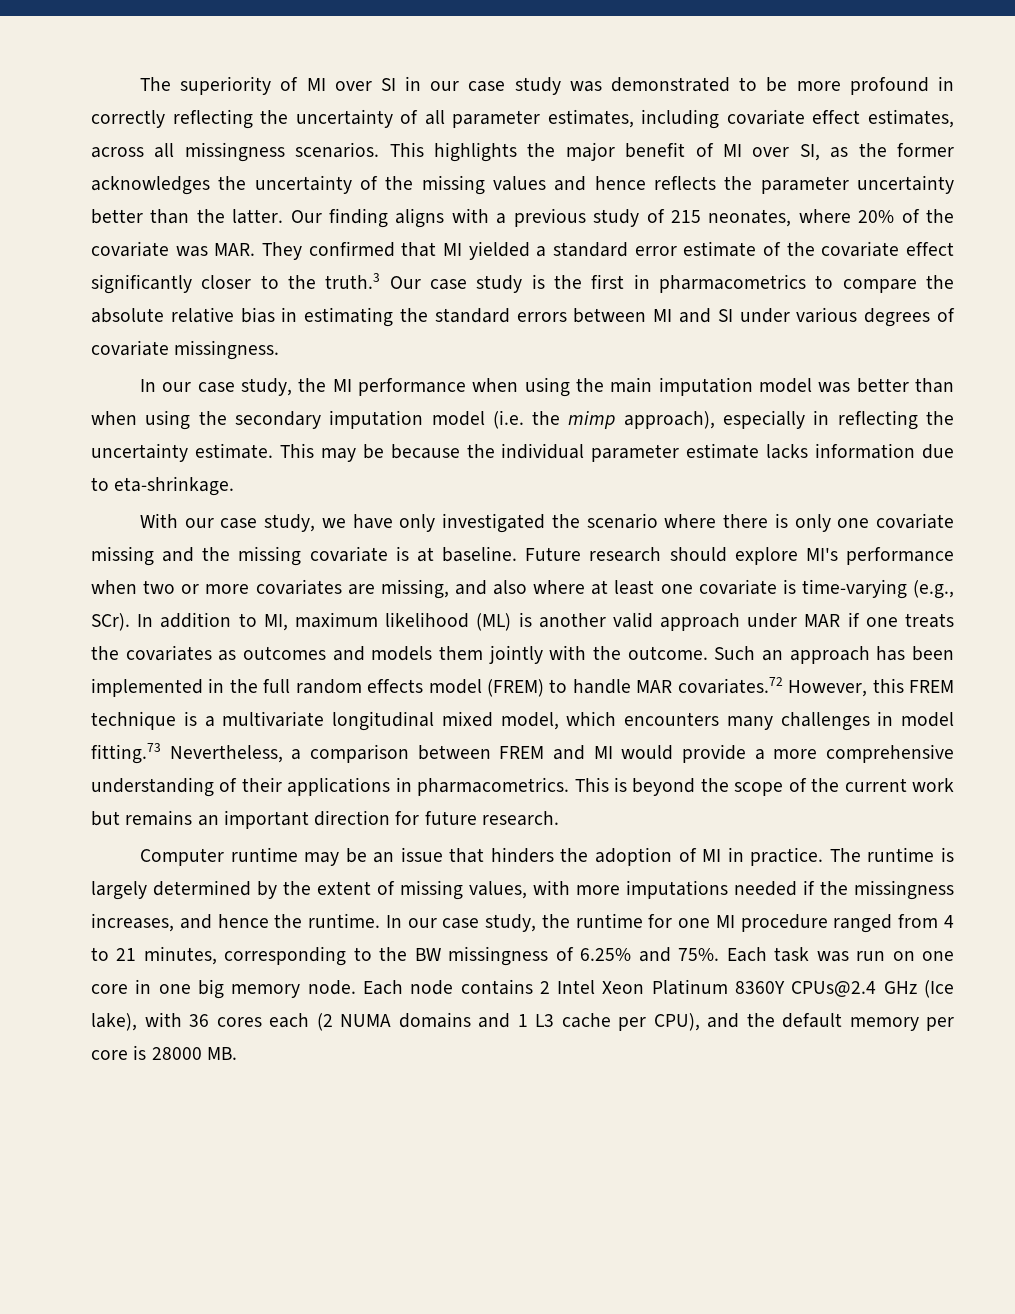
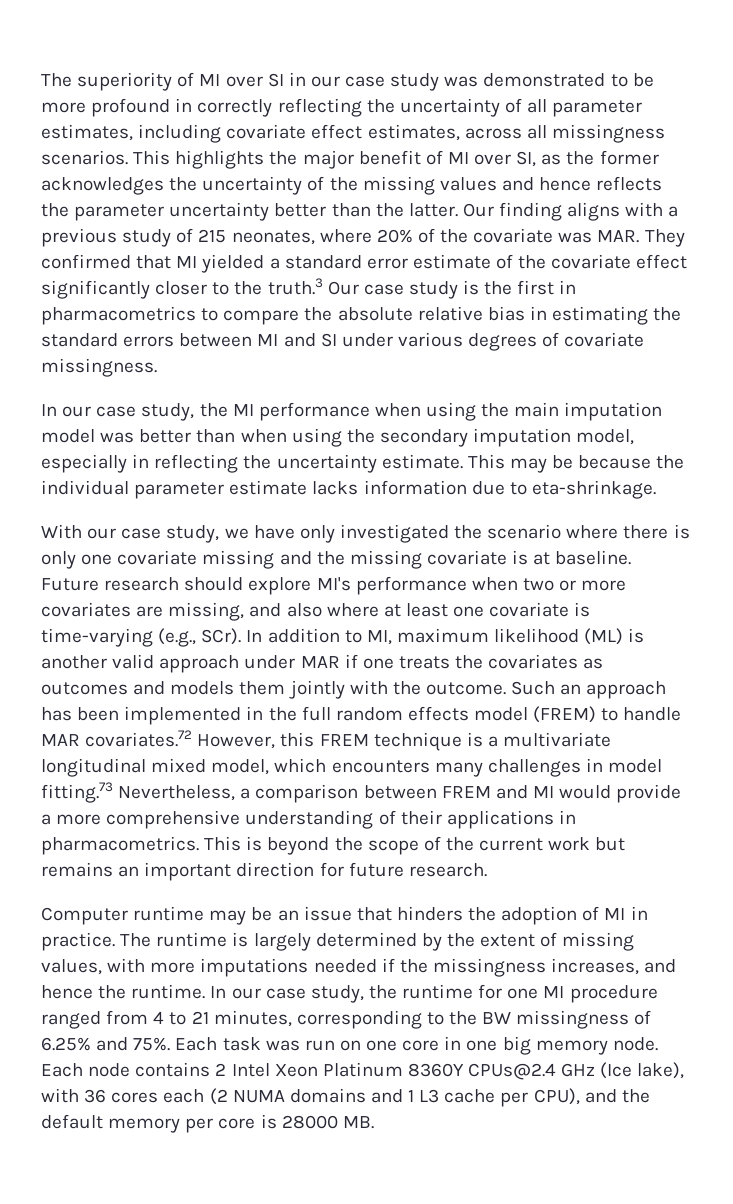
[431,410,715,429] model (i.e. the mimp approach), -> [576,429,635,445] model,

